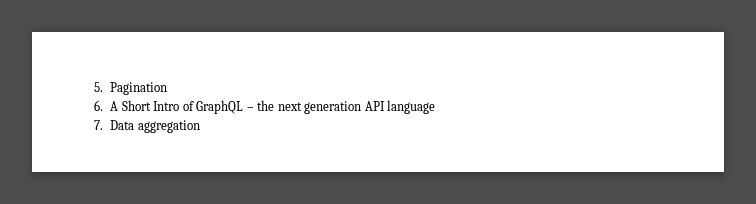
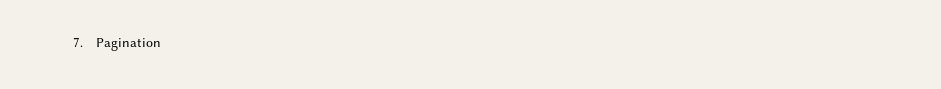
[94,82,103,92] 5. -> [73,37,83,47] 7.
[94,100,436,114] [94,120,200,133] // 6. A Short Intro of GraphQL – the next generation API language // 7. Data aggregation -> (162, 44) none

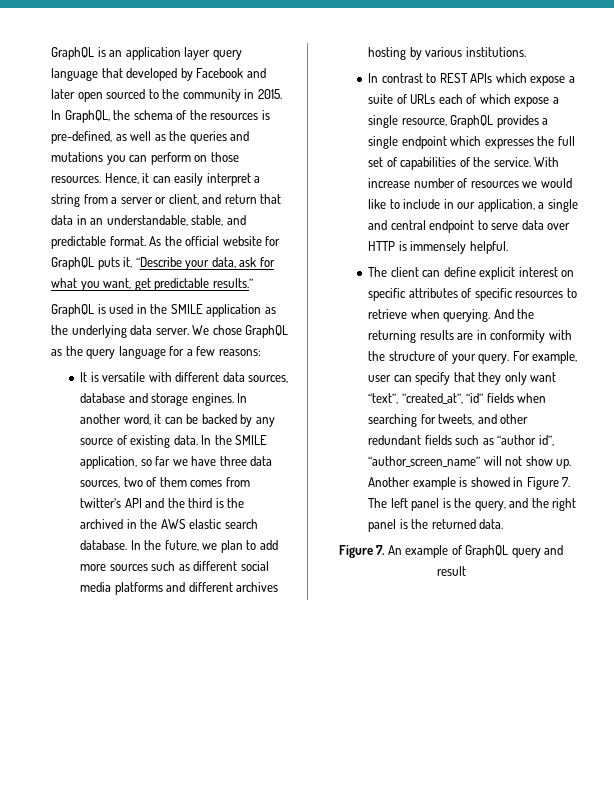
[73,37,162,51] 7. Pagination -> [50,47,242,60] [50,68,266,81] [50,89,282,102] [50,110,270,123] [50,131,250,144] [50,152,239,165] [50,173,261,186] [50,194,282,207] [50,215,246,226] [50,236,281,249] [50,257,275,270] [50,278,253,291] [50,304,276,317] [50,325,289,338] [50,346,261,359] [80,372,289,383] [80,393,248,406] [80,414,275,427] [80,435,268,448] [80,456,273,469] [80,477,250,488] [80,498,245,508] [80,519,258,529] [80,540,278,553] [80,561,269,571] [80,582,279,595] [368,47,526,60] [368,73,575,86] [368,94,559,107] [368,115,549,128] [368,136,575,149] [368,157,560,170] [368,178,572,188] [368,199,578,212] [368,220,571,233] [368,241,508,254] [368,267,575,280] [368,288,577,301] [368,309,535,322] [368,330,572,343] [368,351,578,364] [368,372,557,385] [368,393,547,404] [368,414,529,427] [368,435,554,446] [368,456,572,469] [368,477,571,490] [368,498,577,511] [368,519,504,532] [338,545,564,558] [436,566,466,576] GraphQL is an application layer query language that developed by Facebook and later open sourced to the community in 2015. In GraphQL, the schema of the resources is pre-defined, as well as the queries and mutations you can perform on those resources. Hence, it can easily interpret a string from a server or client, and return that data in an understandable, stable, and predictable format. As the official website for GraphQL puts it, “Describe your data, ask for what you want, get predictable results.” // GraphQL is used in the SMILE application as the underlying data server. We chose GraphQL as the query language for a few reasons: // It is versatile with different data sources, database and storage engines. In another word, it can be backed by any source of existing data. In the SMILE application, so far we have three data sources, two of them comes from twitter’s API and the third is the archived in the AWS elastic search database. In the future, we plan to add more sources such as different social media platforms and different archives hosting by various institutions. // In contrast to REST APIs which expose a suite of URLs each of which expose a single resource, GraphQL provides a single endpoint which expresses the full set of capabilities of the service. With increase number of resources we would like to include in our application, a single and central endpoint to serve data over HTTP is immensely helpful. // The client can define explicit interest on specific attributes of specific resources to retrieve when querying. And the returning results are in conformity with the structure of your query. For example, user can specify that they only want “text”, ”created_at”, “id” fields when searching for tweets, and other redundant fields such as “author id”, “author_screen_name” will not show up. Another example is showed in Figure 7. The left panel is the query, and the right panel is the returned data. // Figure 7. An example of GraphQL query and result

